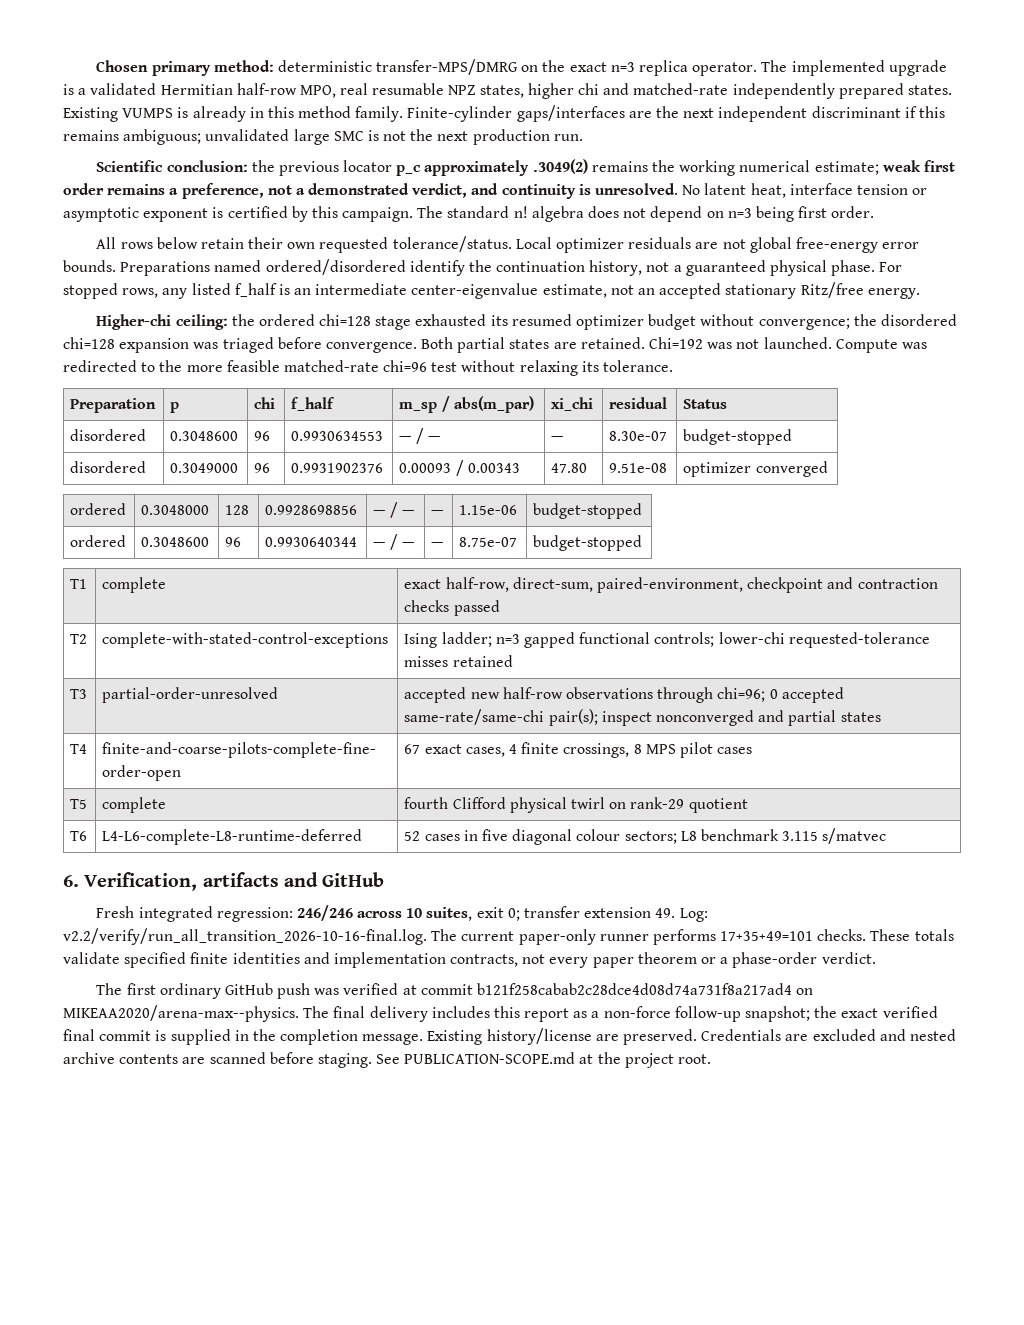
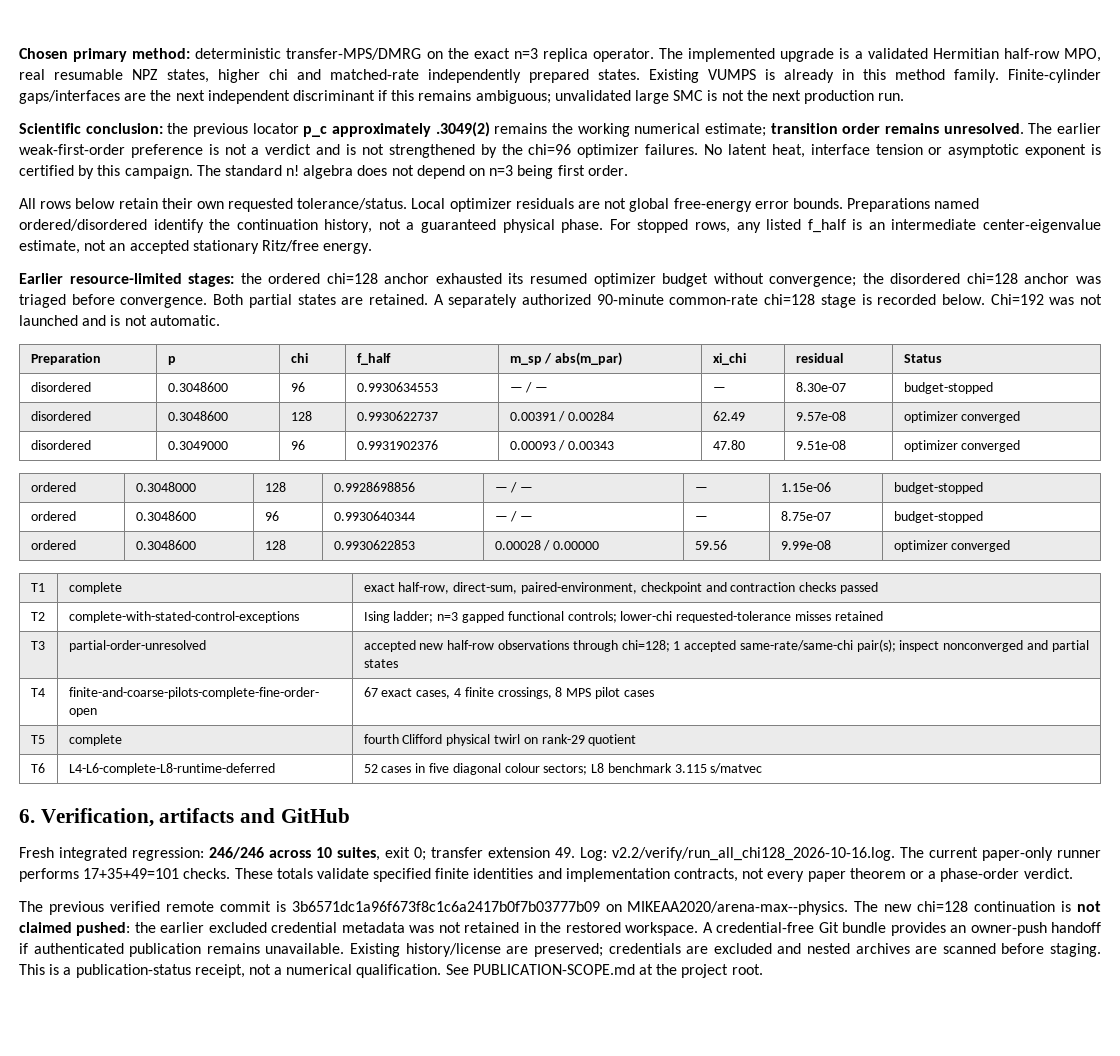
[882,160,955,172] [63,183,679,199] weak first order remains a preference, not a demonstrated verdict, and continuity is unresolved. -> [770,123,1101,134] [19,144,699,158] transition order remains unresolved. The earlier weak-first-order preference is not a verdict and is not strengthened by the chi=96 optimizer failures.
[96,314,228,330] Higher-chi ceiling: -> [19,273,235,287] Earlier resource-limited stages:
[375,316,412,330] stage -> [384,273,430,284] anchor
[119,338,190,353] expansion -> [1024,273,1070,284] anchor
[649,337,927,353] [63,360,674,376] Chi=192 was not launched. Compute was redirected to the more feasible matched-rate chi=96 test without relaxing its tolerance. -> [433,294,1103,308] [19,315,220,326] A separately authorized 90-minute common-rate chi=128 stage is recorded below. Chi=192 was not launched and is not automatic.
(793, 437) none -> [30,411,91,421] [167,411,228,421] [290,411,312,421] [356,411,438,421] [509,411,615,422] [712,411,745,421] [795,411,846,421] [903,411,1021,423] // disordered | 0.3048600 | 128 | 0.9930622737 | 0.00391 / 0.00284 | 62.49 | 9.57e-08 | optimizer converged
(643, 543) none -> [30,540,76,550] [135,540,196,550] [264,540,286,550] [333,540,415,550] [494,540,600,551] [694,540,727,550] [780,540,831,550] [893,540,1011,552] // ordered | 0.3048600 | 128 | 0.9930622853 | 0.00028 / 0.00000 | 59.56 | 9.99e-08 | optimizer converged
[717,687,778,702] chi=96; 0 -> [621,640,681,652] chi=128; 1
[63,928,427,945] v2.2/verify/run_all_transition_2026-10-16-final.log. -> [612,847,895,861] v2.2/verify/run_all_chi128_2026-10-16.log.
[126,983,814,999] [63,1005,938,1022] [63,1029,424,1045] first ordinary GitHub push was verified at commit b121f258cabab2c28dce4d08d74a731f8a217ad4 on MIKEAA2020/arena-max--physics. The final delivery includes this report as a non-force follow-up snapshot; the exact verified final commit is supplied in the completion message. -> [48,901,1101,915] [19,922,1101,936] [19,943,345,957] previous verified remote commit is 3b6571dc1a96f673f8c1c6a2417b0f7b03777b09 on MIKEAA2020/arena-max--physics. The new chi=128 continuation is not claimed pushed: the earlier excluded credential metadata was not retained in the restored workspace. A credential-free Git bundle provides an owner-push handoff if authenticated publication remains unavailable.
[623,1029,782,1045] preserved. Credentials -> [533,943,681,957] preserved; credentials
[63,1052,179,1064] archive contents -> [855,943,910,954] archives
(372, 1060) none -> [19,964,442,978] This is a publication-status receipt, not a numerical qualification.

